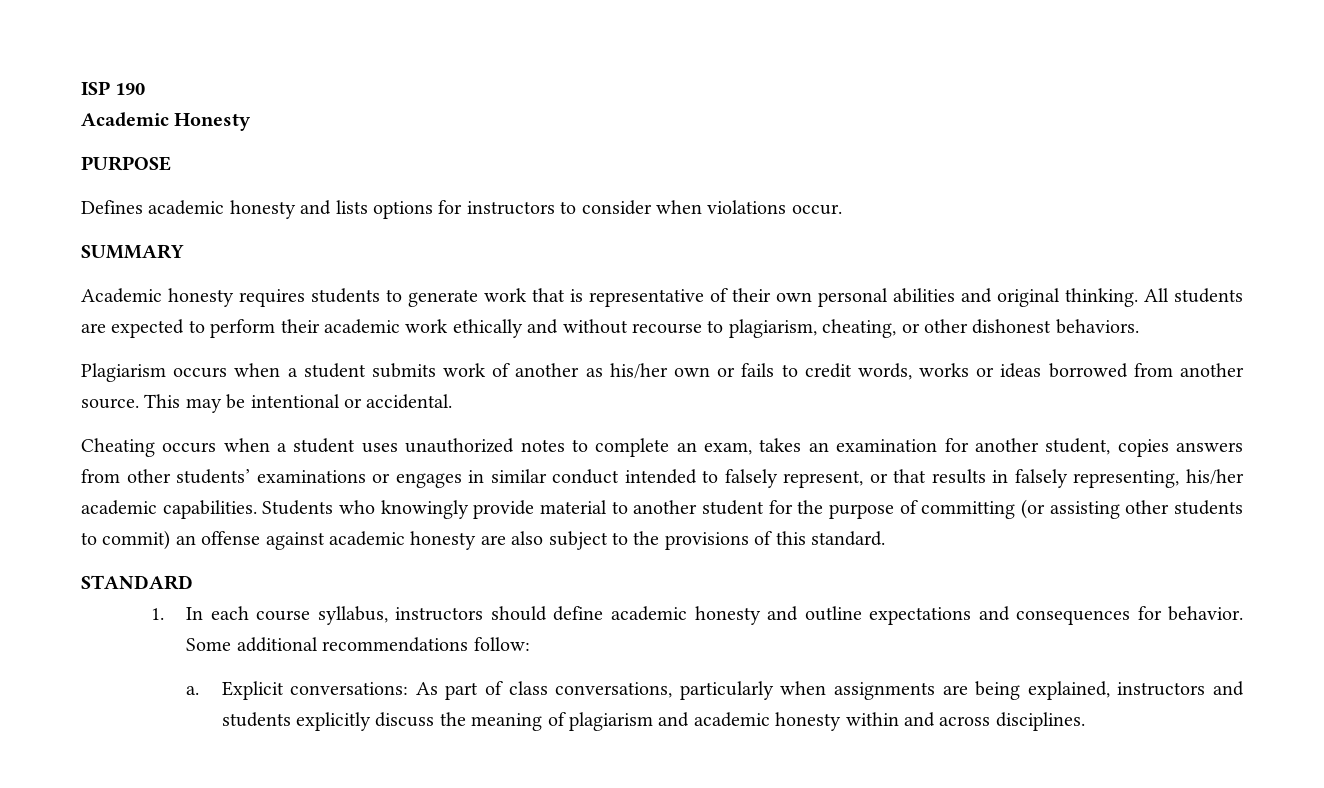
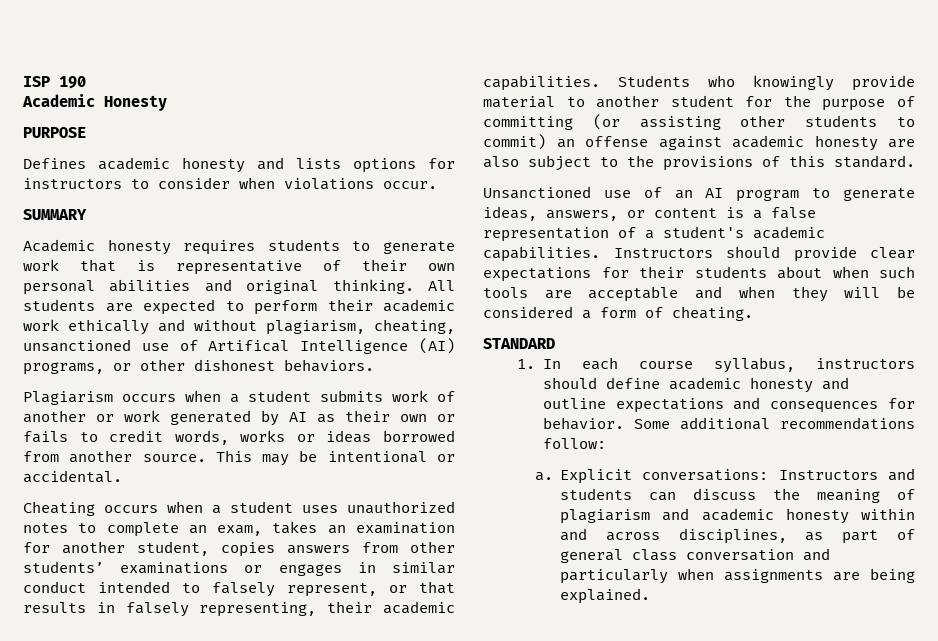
[631,319,897,338] recourse to plagiarism, cheating, -> [266,319,455,335] [23,338,456,354] [23,362,104,375] plagiarism, cheating, unsanctioned use of Artifical Intelligence (AI) programs,
[585,363,668,379] as his/her -> [96,410,390,426] or work generated by AI as their
[1185,469,1244,485] his/her -> [327,601,373,613] their
(885, 538) none -> [483,186,915,202] [483,206,816,221] [483,226,825,242] [483,246,915,262] [483,266,915,282] [483,286,915,302] [483,306,753,321] // Unsanctioned use of an AI program to generate ideas, answers, or content is a false representation of a student's academic capabilities. Instructors should provide clear expectations for their students about when such tools are acceptable and when they will be considered a form of cheating.
[415,681,1206,700] As part of class conversations, particularly when assignments are being explained, instructors -> [778,470,878,480] Instructors
[296,712,372,731] explicitly -> [649,492,677,501] can
[995,712,1085,731] disciplines. -> [678,528,915,544] [560,548,831,563] [560,568,915,584] [560,588,651,604] disciplines, as part of general class conversation and particularly when assignments are being explained.

